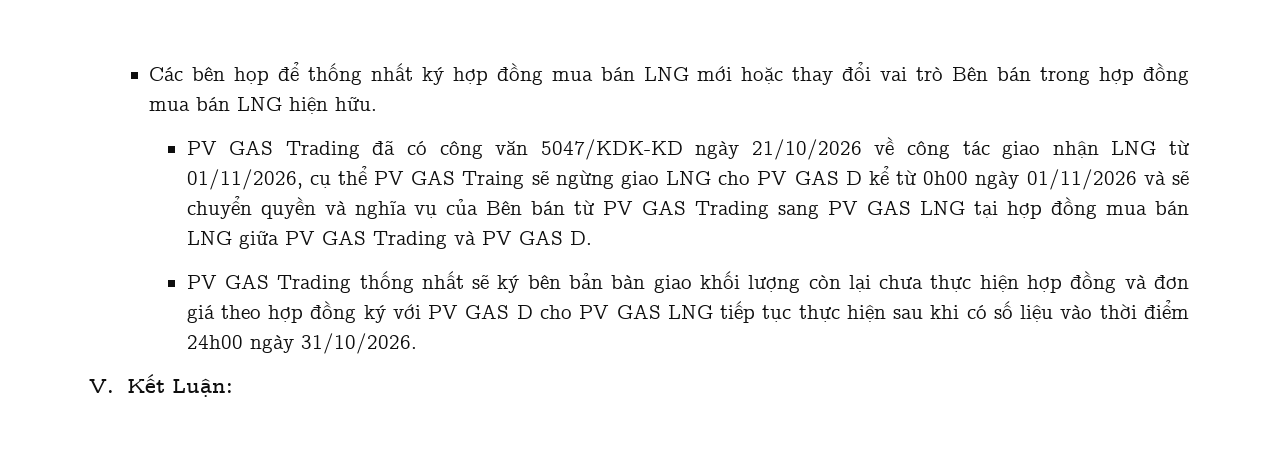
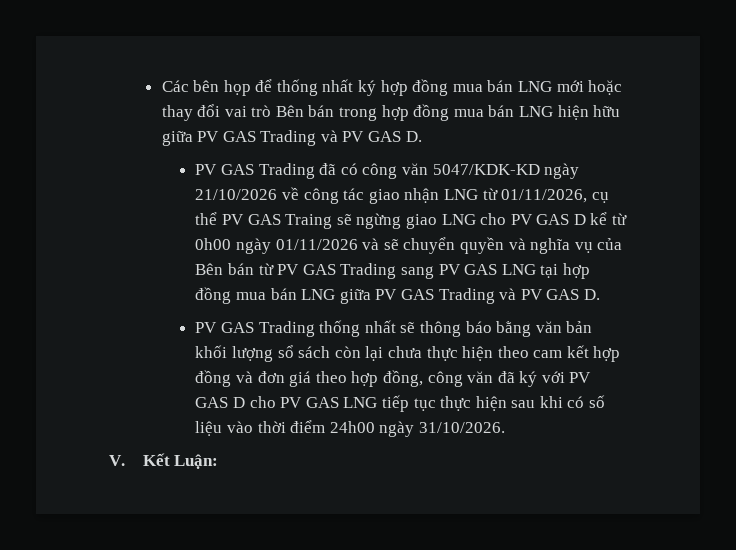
[335,97,378,111] hữu. -> [593,105,621,117] [161,130,422,146] hữu giữa PV GAS Trading và PV GAS D.
[497,271,801,293] ký bên bản bàn giao khối lượng -> [419,321,593,337] [195,345,331,362] thông báo bằng văn bản khối lượng sổ sách
(1019, 283) none -> [497,345,589,358] theo cam kết
[310,301,357,323] đồng -> [382,370,515,387] đồng, công văn đã

